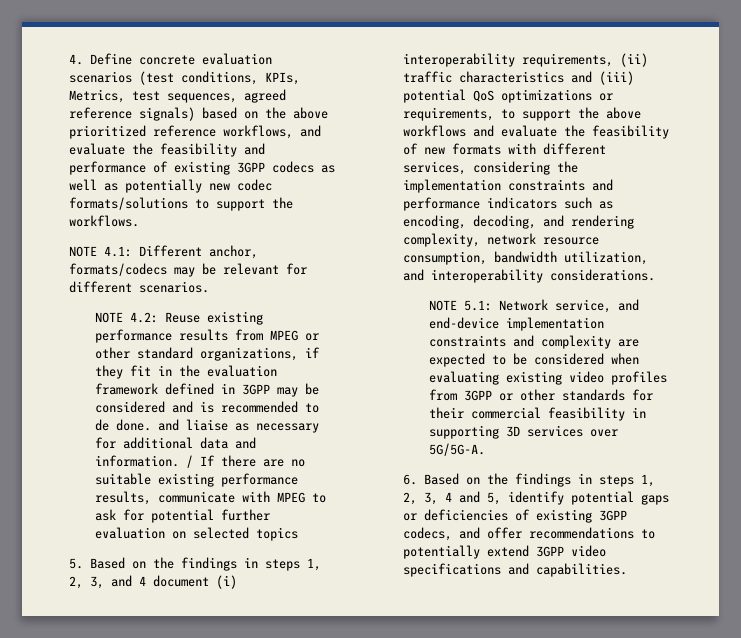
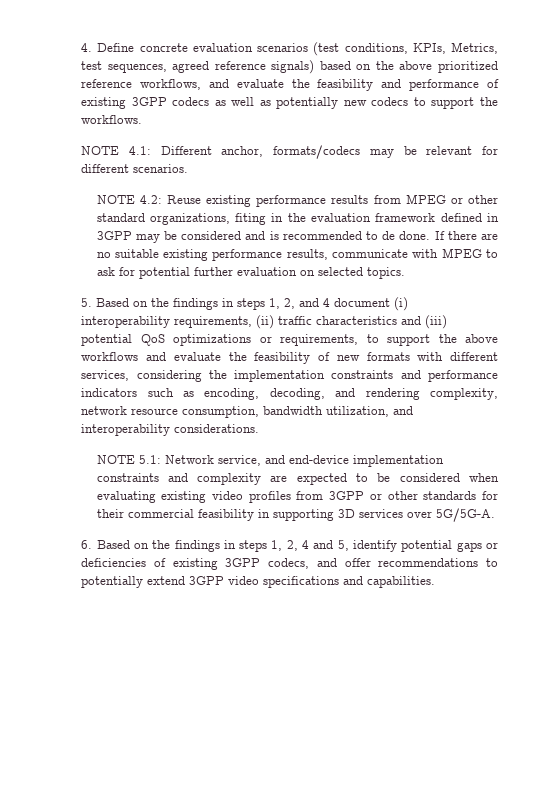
[236,179,272,191] [68,197,188,210] codec formats/solutions -> [371,97,409,106] codecs
[304,347,320,358] [94,365,151,379] if they fit -> [235,213,267,225] fiting
[157,419,319,433] [94,437,256,449] [94,455,193,468] and liaise as necessary for additional data and information. / -> (431, 235) none
[255,527,298,541] topics -> [366,267,405,279] topics.
[89,576,104,589] 3, -> (296, 303) none
[423,492,438,505] 3, -> (298, 545) none

